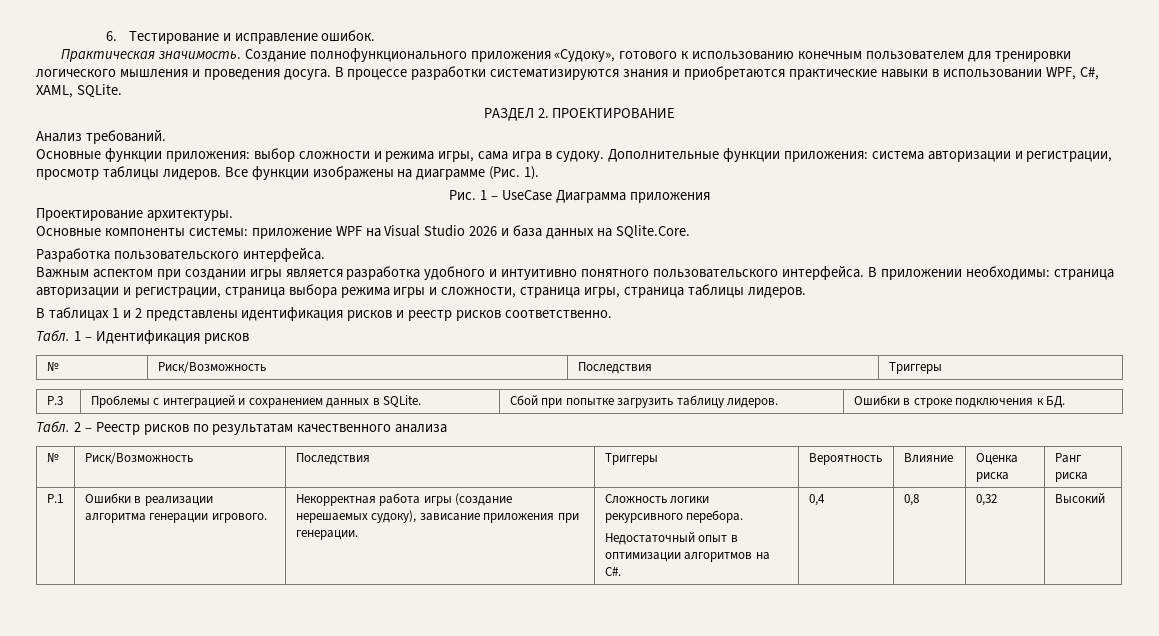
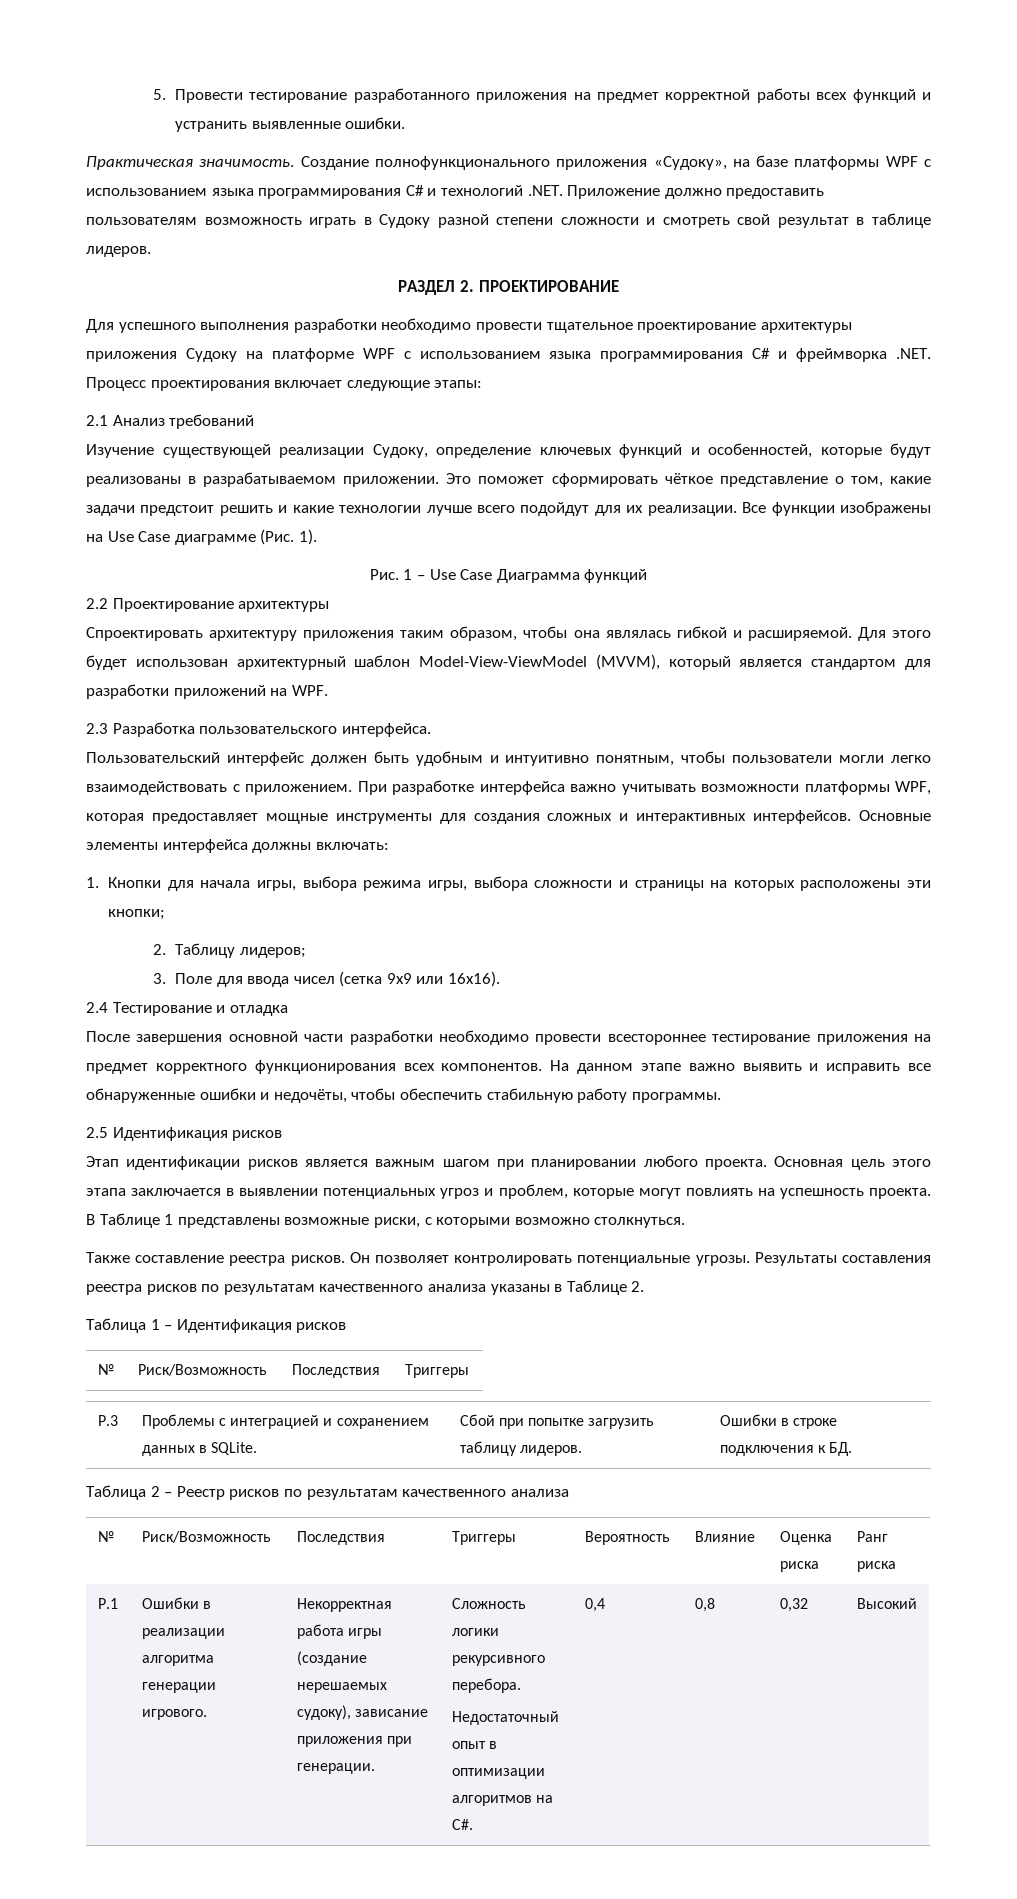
[105,30,376,44] 6. Тестирование и исправление ошибок. -> [152,88,932,103] [174,117,406,132] 5. Провести тестирование разработанного приложения на предмет корректной работы всех функций и устранить выявленные ошибки.
[619,51,1071,62] [36,66,1099,80] [36,84,122,98] [483,108,676,121] [36,129,166,144] [36,148,1113,162] [36,166,221,180] готового к использованию конечным пользователем для тренировки логического мышления и проведения досуга. В процессе разработки систематизируются знания и приобретаются практические навыки в использовании WPF, C#, XAML, SQLite. // РАЗДЕЛ 2. ПРОЕКТИРОВАНИЕ // Анализ требований. // Основные функции приложения: выбор сложности и режима игры, сама игра в судоку. Дополнительные функции приложения: система авторизации и регистрации, просмотр таблицы лидеров. -> [732,155,931,170] [86,185,825,199] [86,213,932,228] [86,246,151,257] [398,280,619,295] [86,318,852,333] [86,348,931,362] [86,377,483,391] [86,414,255,429] [86,443,931,458] [86,472,932,487] [86,502,737,516] на базе платформы WPF с использованием языка программирования C# и технологий .NET. Приложение должно предоставить пользователям возможность играть в Судоку разной степени сложности и смотреть свой результат в таблице лидеров. // РАЗДЕЛ 2. ПРОЕКТИРОВАНИЕ // Для успешного выполнения разработки необходимо провести тщательное проектирование архитектуры приложения Судоку на платформе WPF с использованием языка программирования C# и фреймворка .NET. Процесс проектирования включает следующие этапы: // 2.1 Анализ требований // Изучение существующей реализации Судоку, определение ключевых функций и особенностей, которые будут реализованы в разрабатываемом приложении. Это поможет сформировать чёткое представление о том, какие задачи предстоит решить и какие технологии лучше всего подойдут для их реализации.
(413, 173) none -> [107,531,171,542] Use Case
[501,190,710,203] [36,208,233,221] [36,225,690,239] [36,247,325,262] [36,265,1114,280] [36,284,806,298] [36,307,613,321] [36,330,70,342] UseCase Диаграмма приложения // Проектирование архитектуры. // Основные компоненты системы: приложение WPF на Visual Studio 2026 и база данных на SQlite.Core. // Разработка пользовательского интерфейса. // Важным аспектом при создании игры является разработка удобного и интуитивно понятного пользовательского интерфейса. В приложении необходимы: страница авторизации и регистрации, страница выбора режима игры и сложности, страница игры, страница таблицы лидеров. // В таблицах 1 и 2 представлены идентификация рисков и реестр рисков соответственно. // Табл. -> [429,569,648,583] [86,598,330,612] [86,626,932,641] [86,654,932,670] [86,684,328,699] [86,722,431,737] [86,751,931,766] [86,780,931,795] [86,810,931,824] [86,839,389,853] [86,876,931,891] [108,909,166,920] [152,943,306,958] [152,971,501,987] [86,1002,288,1016] [86,1030,931,1045] [86,1060,932,1074] [86,1088,721,1103] [86,1127,283,1141] [86,1155,932,1170] [86,1184,932,1199] [86,1213,686,1228] [86,1252,931,1266] [86,1280,645,1295] [86,1318,146,1333] Use Case Диаграмма функций // 2.2 Проектирование архитектуры // Спроектировать архитектуру приложения таким образом, чтобы она являлась гибкой и расширяемой. Для этого будет использован архитектурный шаблон Model-View-ViewModel (MVVM), который является стандартом для разработки приложений на WPF. // 2.3 Разработка пользовательского интерфейса. // Пользовательский интерфейс должен быть удобным и интуитивно понятным, чтобы пользователи могли легко взаимодействовать с приложением. При разработке интерфейса важно учитывать возможности платформы WPF, которая предоставляет мощные инструменты для создания сложных и интерактивных интерфейсов. Основные элементы интерфейса должны включать: // 1. Кнопки для начала игры, выбора режима игры, выбора сложности и страницы на которых расположены эти кнопки; // 2. Таблицу лидеров; // 3. Поле для ввода чисел (сетка 9х9 или 16х16). // 2.4 Тестирование и отладка // После завершения основной части разработки необходимо провести всестороннее тестирование приложения на предмет корректного функционирования всех компонентов. На данном этапе важно выявить и исправить все обнаруженные ошибки и недочёты, чтобы обеспечить стабильную работу программы. // 2.5 Идентификация рисков // Этап идентификации рисков является важным шагом при планировании любого проекта. Основная цель этого этапа заключается в выявлении потенциальных угроз и проблем, которые могут повлиять на успешность проекта. В Таблице 1 представлены возможные риски, с которыми возможно столкнуться. // Также составление реестра рисков. Он позволяет контролировать потенциальные угрозы. Результаты составления реестра рисков по результатам качественного анализа указаны в Таблице 2. // Таблица
[36,421,70,433] Табл. -> [86,1485,146,1500] Таблица

